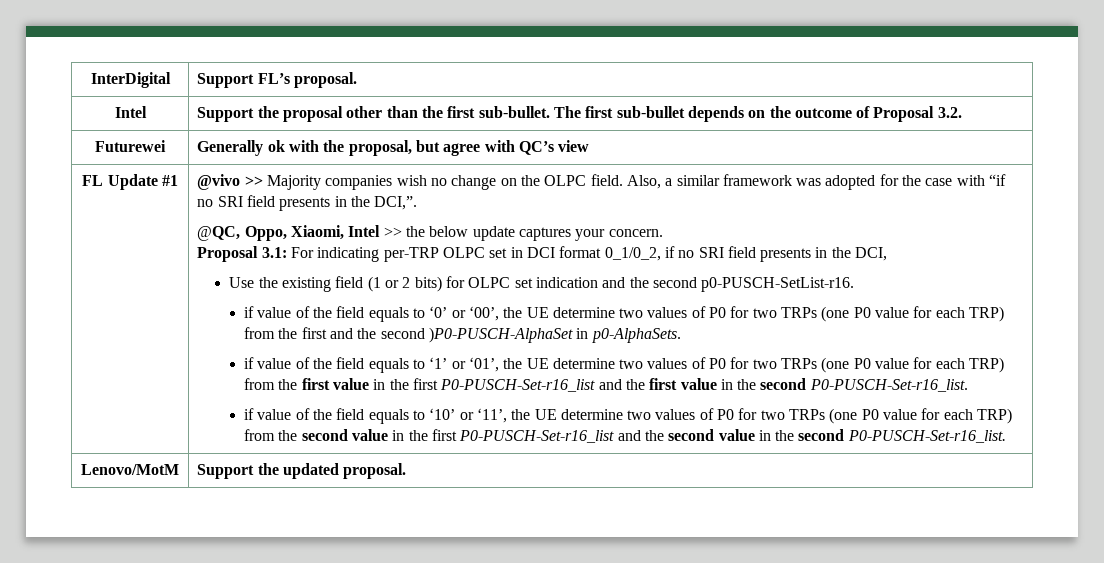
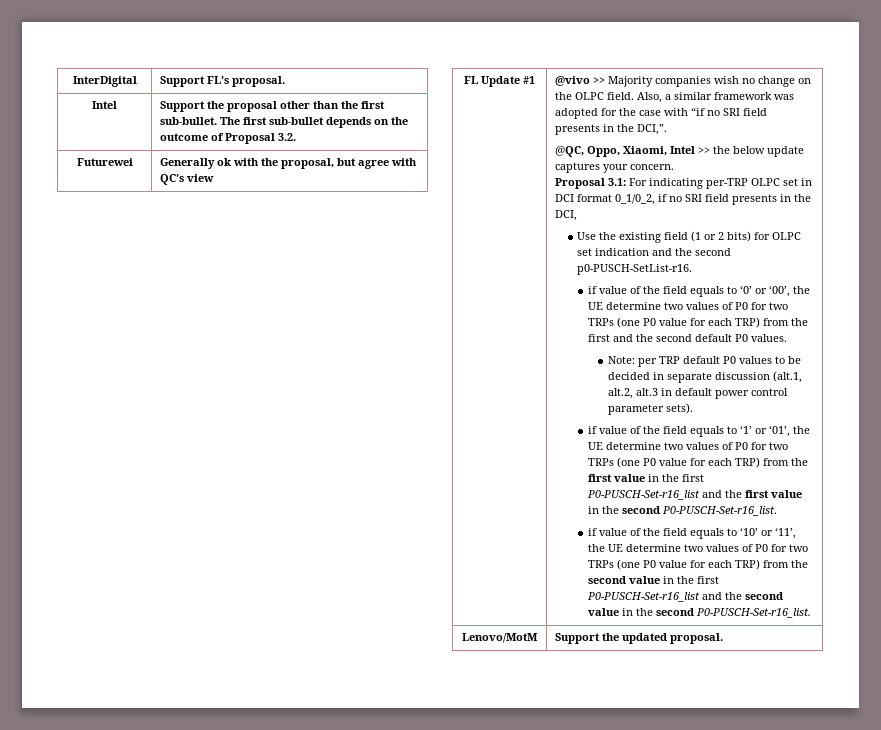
[428,327,681,343] )P0-PUSCH-AlphaSet in p0-AlphaSets. -> [694,334,787,342] [607,356,801,367] [607,371,802,383] [607,388,788,399] [607,403,693,415] default P0 values. // Note: per TRP default P0 values to be decided in separate discussion (alt.1, alt.2, alt.3 in default power control parameter sets).

